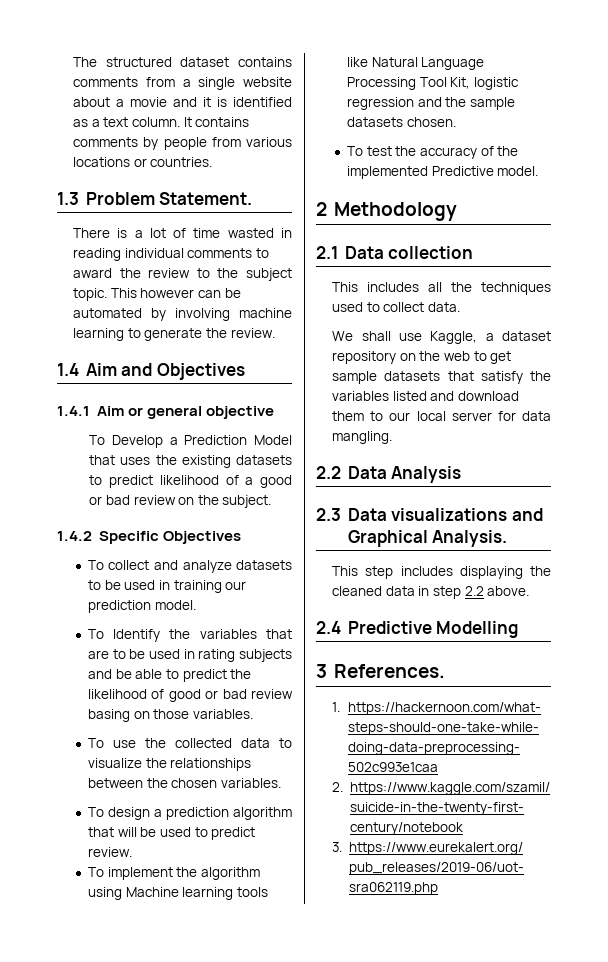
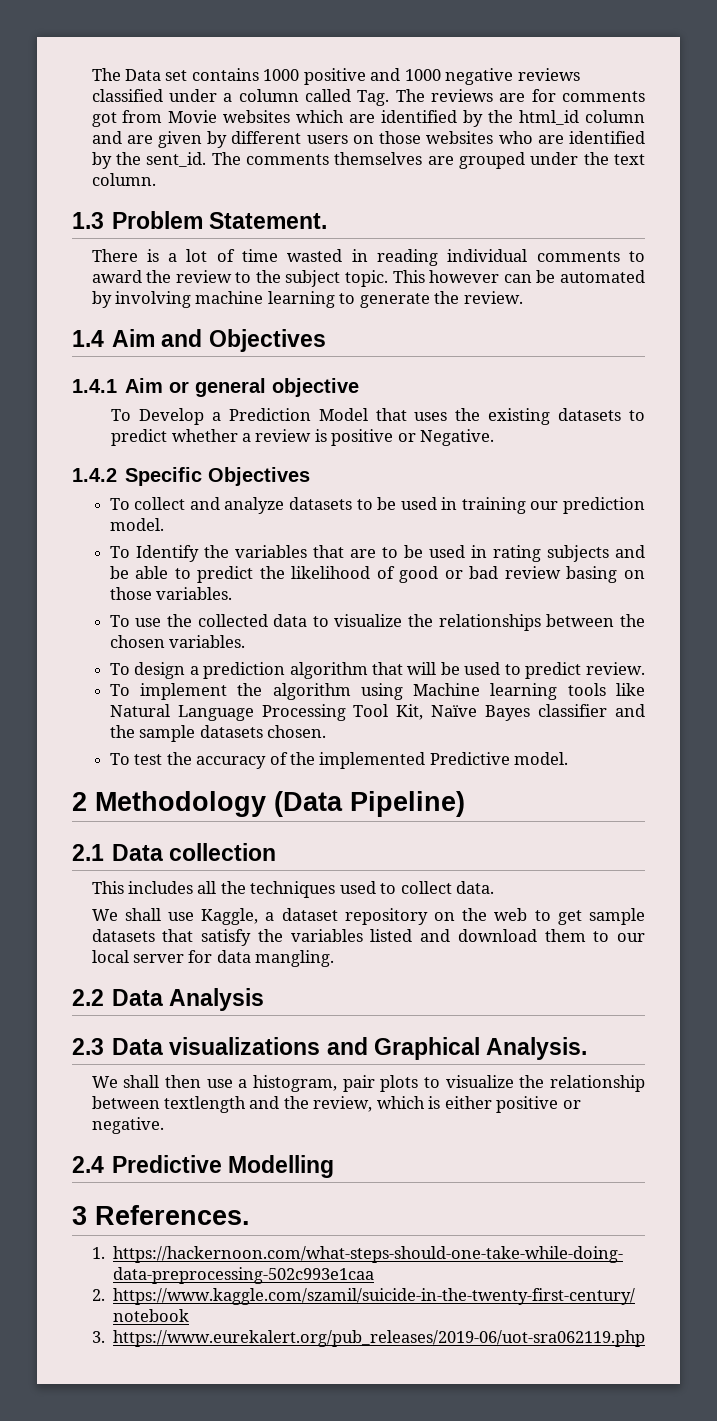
[73,57,292,67] [73,77,292,90] [73,97,292,107] [73,117,250,127] [73,137,292,150] [73,157,213,167] The structured dataset contains comments from a single website about a movie and it is identified as a text column. It contains comments by people from various locations or countries. -> [91,68,580,85] [91,89,645,106] [91,110,645,127] [91,131,645,148] [91,152,645,169] [91,173,156,186] The Data set contains 1000 positive and 1000 negative reviews classified under a column called Tag. The reviews are for comments got from Movie websites which are identified by the html_id column and are given by different users on those websites who are identified by the sent_id. The comments themselves are grouped under the text column.
[159,475,292,488] [89,495,272,508] likelihood of a good or bad review on the subject. -> [171,429,495,446] whether a review is positive or Negative.
[473,77,519,90] [346,97,414,110] logistic regression -> [431,704,608,721] Naïve Bayes classifier
(457, 211) none -> [274,791,466,817] (Data Pipeline)
[332,566,551,579] [332,586,530,599] This step includes displaying the cleaned data in step 2.2 above. -> [91,1075,645,1092] [91,1096,581,1113] [91,1117,164,1134] We shall then use a histogram, pair plots to visualize the relationship between textlength and the review, which is either positive or negative.

